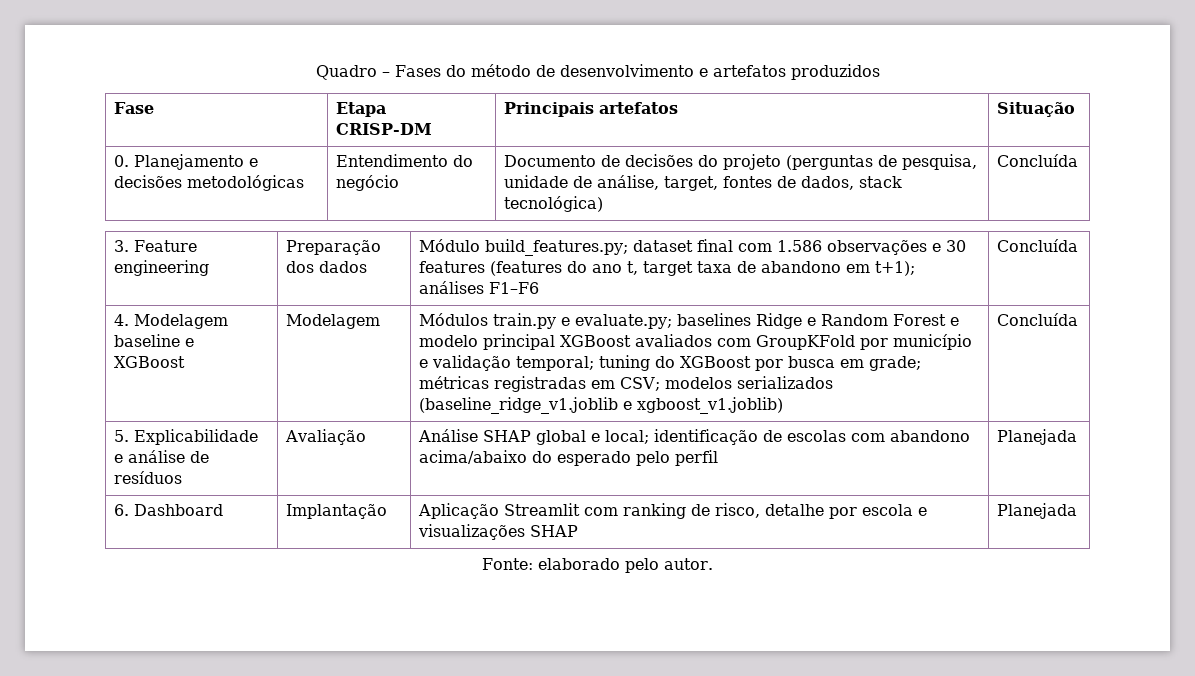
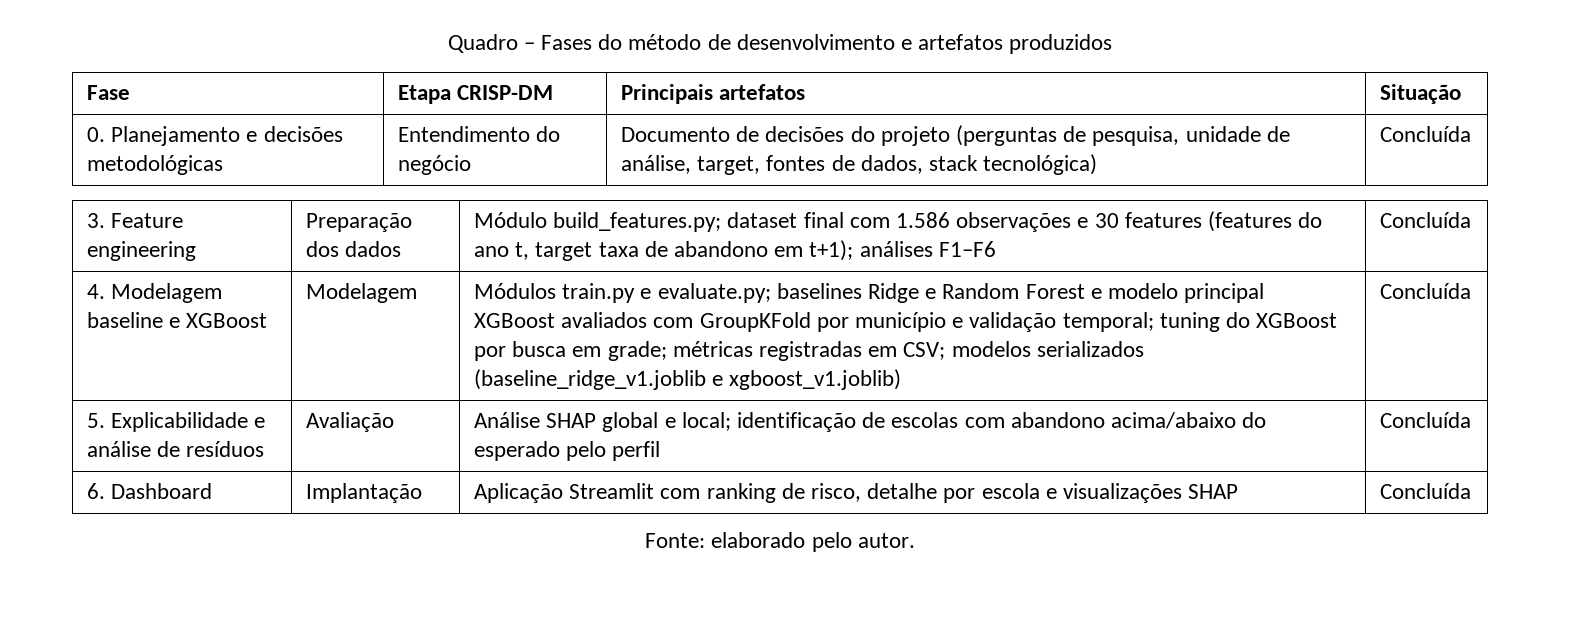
[997,429,1078,445] Planejada -> [1379,412,1471,428] Concluída
[997,503,1078,519] Planejada -> [1379,483,1471,499] Concluída

